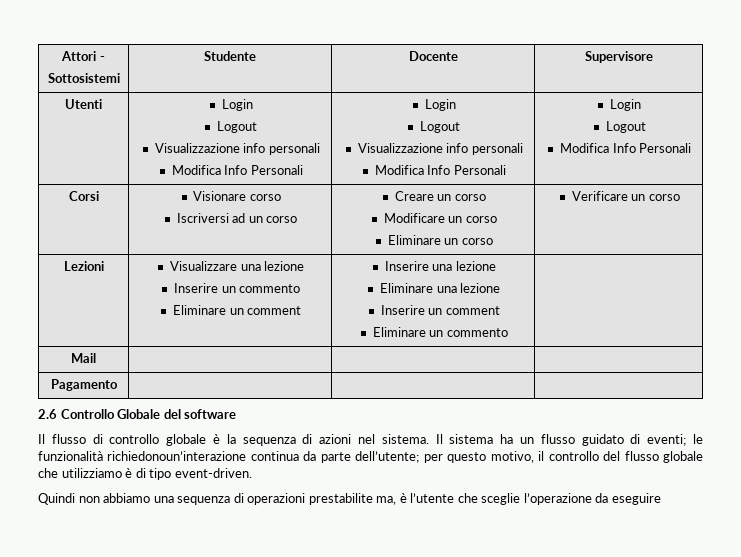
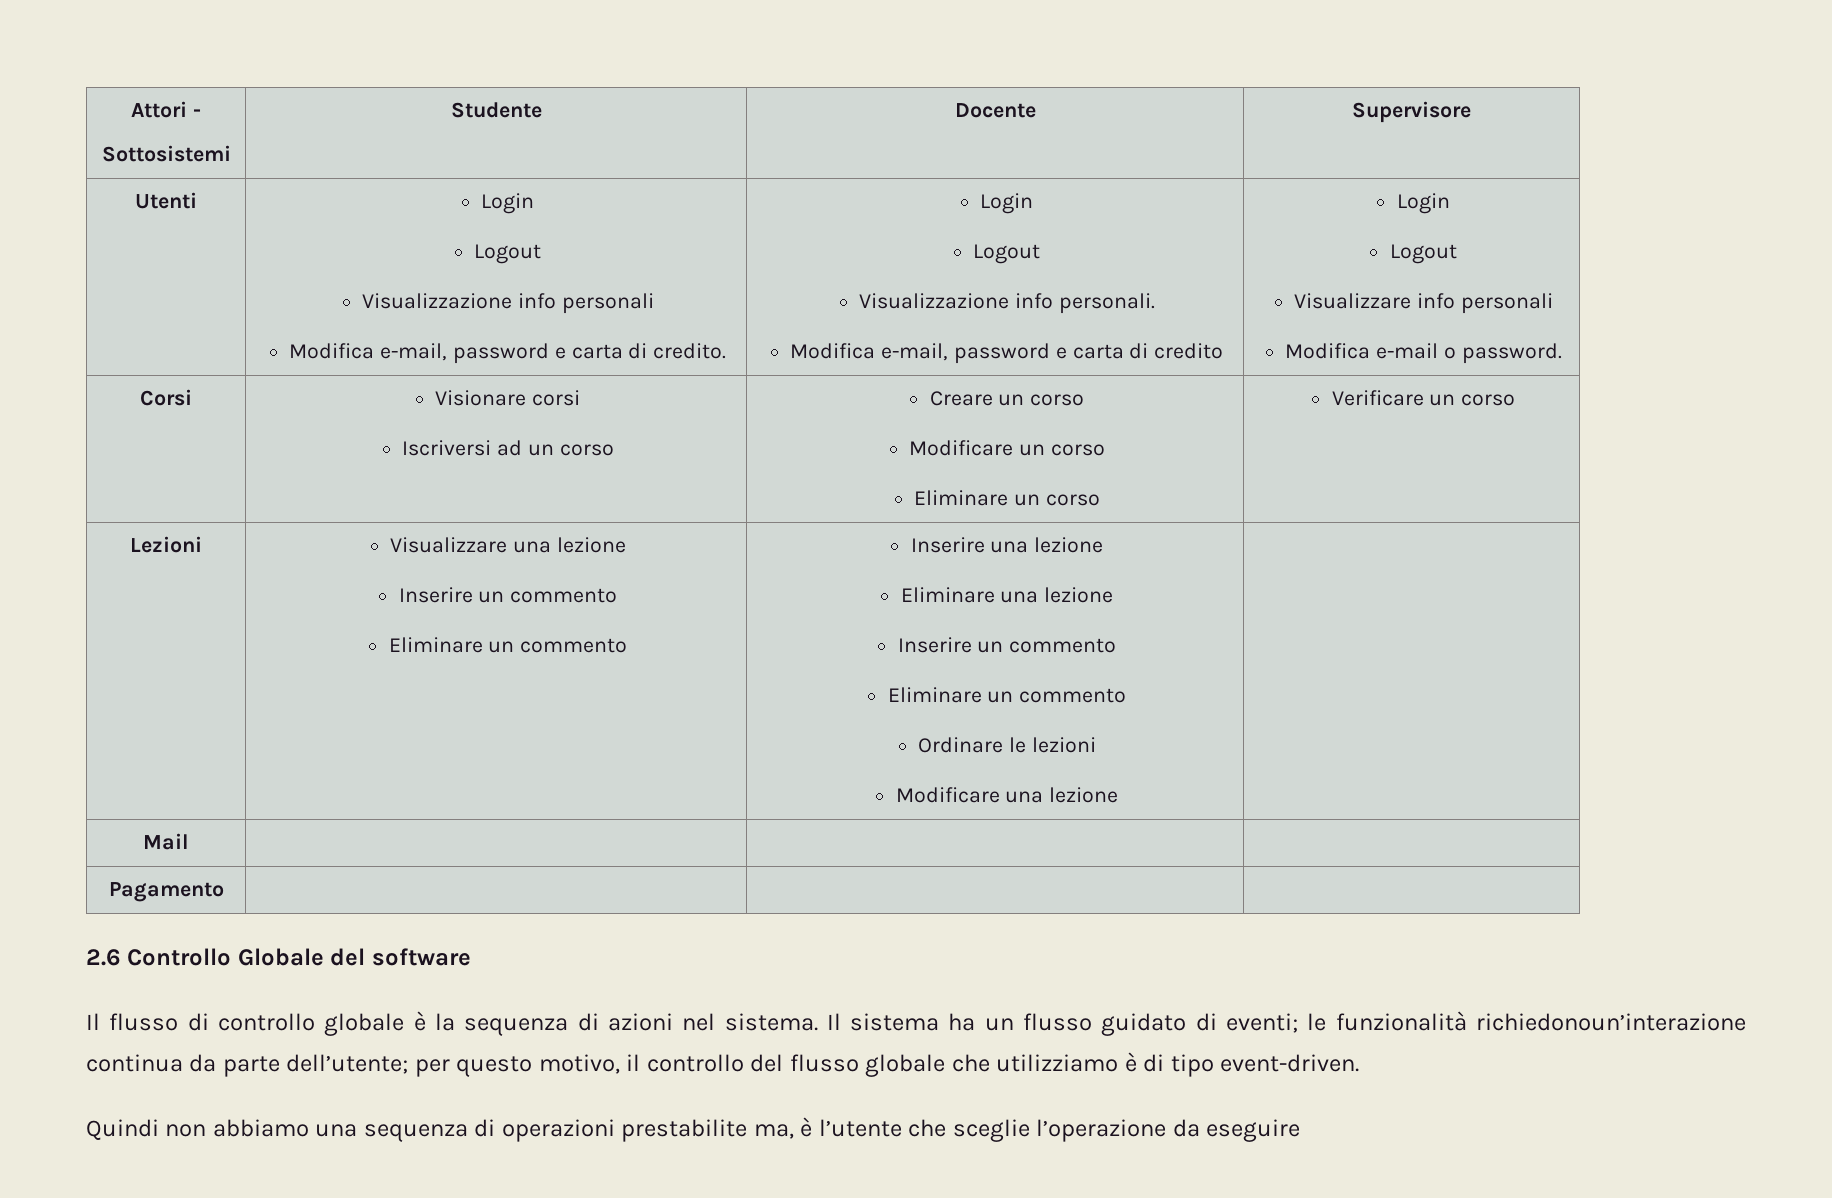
[224,165,303,175] [424,99,456,111] [420,121,461,133] [357,143,523,155] [374,165,506,175] [610,99,642,111] [605,121,646,133] [560,143,692,153] Info Personali | Login // Logout // Visualizzazione info personali // Modifica Info Personali | Login // Logout // Modifica Info Personali -> [380,343,727,364] [980,193,1034,214] [973,244,1041,264] [859,293,1155,314] [790,343,1224,364] [1396,193,1450,214] [1389,244,1457,264] [1294,293,1553,314] [1285,343,1562,364] e-mail, password e carta di credito. | Login // Logout // Visualizzazione info personali. // Modifica e-mail, password e carta di credito | Login // Logout // Visualizzare info personali // Modifica e-mail o password.
[249,194,281,201] corso -> [532,390,581,406] corsi
[247,306,302,315] comment -> [520,638,628,653] commento
[445,306,500,315] [372,327,508,337] comment // Eliminare un commento -> [1009,638,1117,653] [887,687,1127,703] [918,737,1096,753] [895,787,1119,803] commento // Eliminare un commento // Ordinare le lezioni // Modificare una lezione

